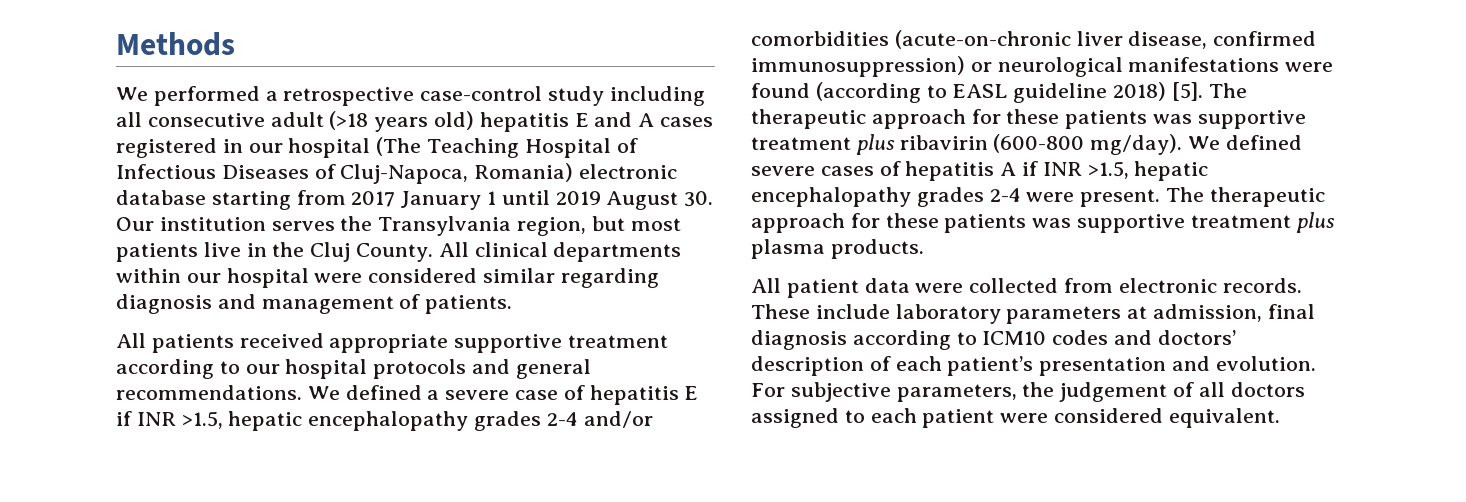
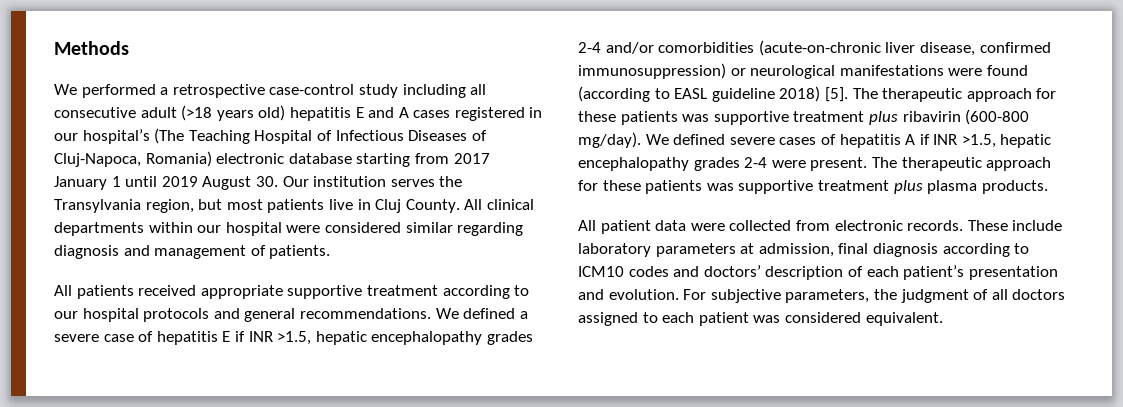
[288,138,371,158] hospital -> [82,129,150,144] hospital’s
[272,242,305,257] the -> (371, 204) none
[1059,382,1168,402] judgement -> [900,289,969,303] judgment
[1000,413,1049,423] were -> [753,315,781,323] was

